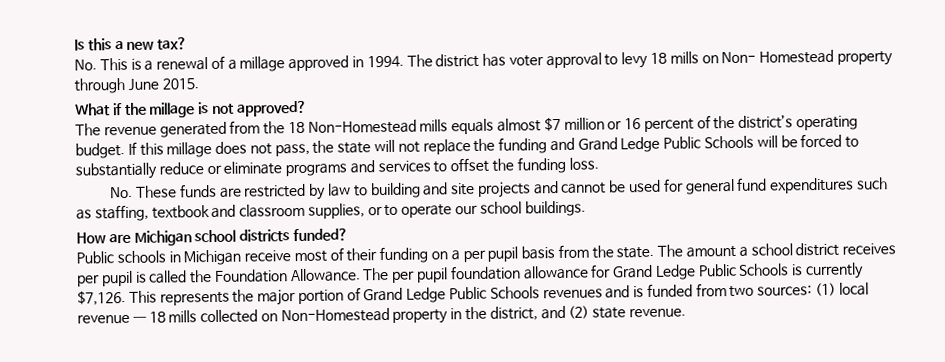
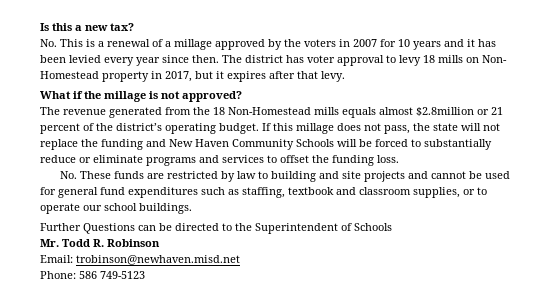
[352,55,404,68] in 1994. -> [268,39,496,50] [40,55,219,66] by the voters in 2007 for 10 years and it has been levied every year since then.
[74,77,199,94] through June 2015. -> [151,71,345,82] in 2017, but it expires after that levy.
[543,116,642,132] $7 million or 16 -> [416,107,503,116] $2.8million or 21
[577,136,702,153] Grand Ledge Public -> [169,139,294,150] New Haven Community
[76,228,348,246] [76,242,897,266] [77,262,865,287] [77,282,869,306] [77,305,686,324] How are Michigan school districts funded? // Public schools in Michigan receive most of their funding on a per pupil basis from the state. The amount a school district receives per pupil is called the Foundation Allowance. The per pupil foundation allowance for Grand Ledge Public Schools is currently $7,126. This represents the major portion of Grand Ledge Public Schools revenues and is funded from two sources: (1) local revenue — 18 mills collected on Non-Homestead property in the district, and (2) state revenue. -> [40,223,392,234] [40,239,160,247] [40,255,240,265] [40,271,145,279] Further Questions can be directed to the Superintendent of Schools // Mr. Todd R. Robinson // Email: trobinson@newhaven.misd.net // Phone: 586 749-5123

